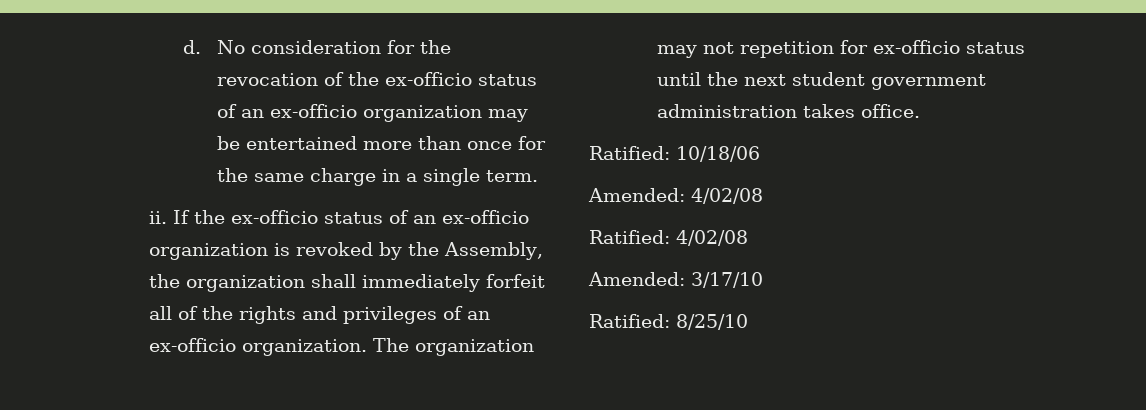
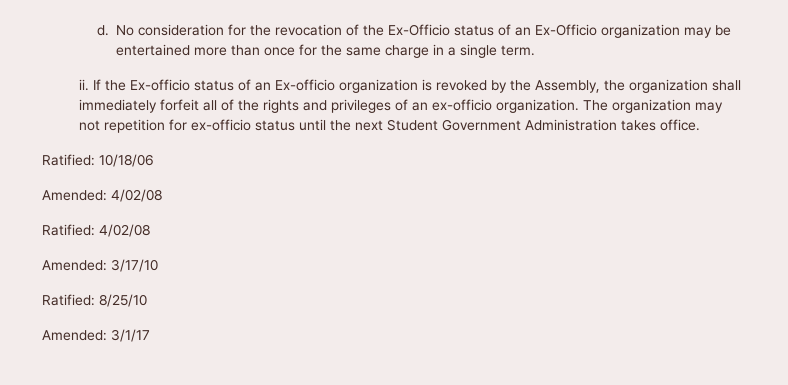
[385,72,538,86] [217,104,358,118] ex-officio status of an ex-officio -> [387,24,597,36] Ex-Officio status of an Ex-Officio
[231,210,530,224] ex-officio status of an ex-officio -> [129,79,335,91] Ex-officio status of an Ex-officio
[792,72,987,90] [657,104,798,118] student government administration -> [386,119,617,131] Student Government Administration
(748, 322) none -> [42,329,150,342] // Amended: 3/1/17

